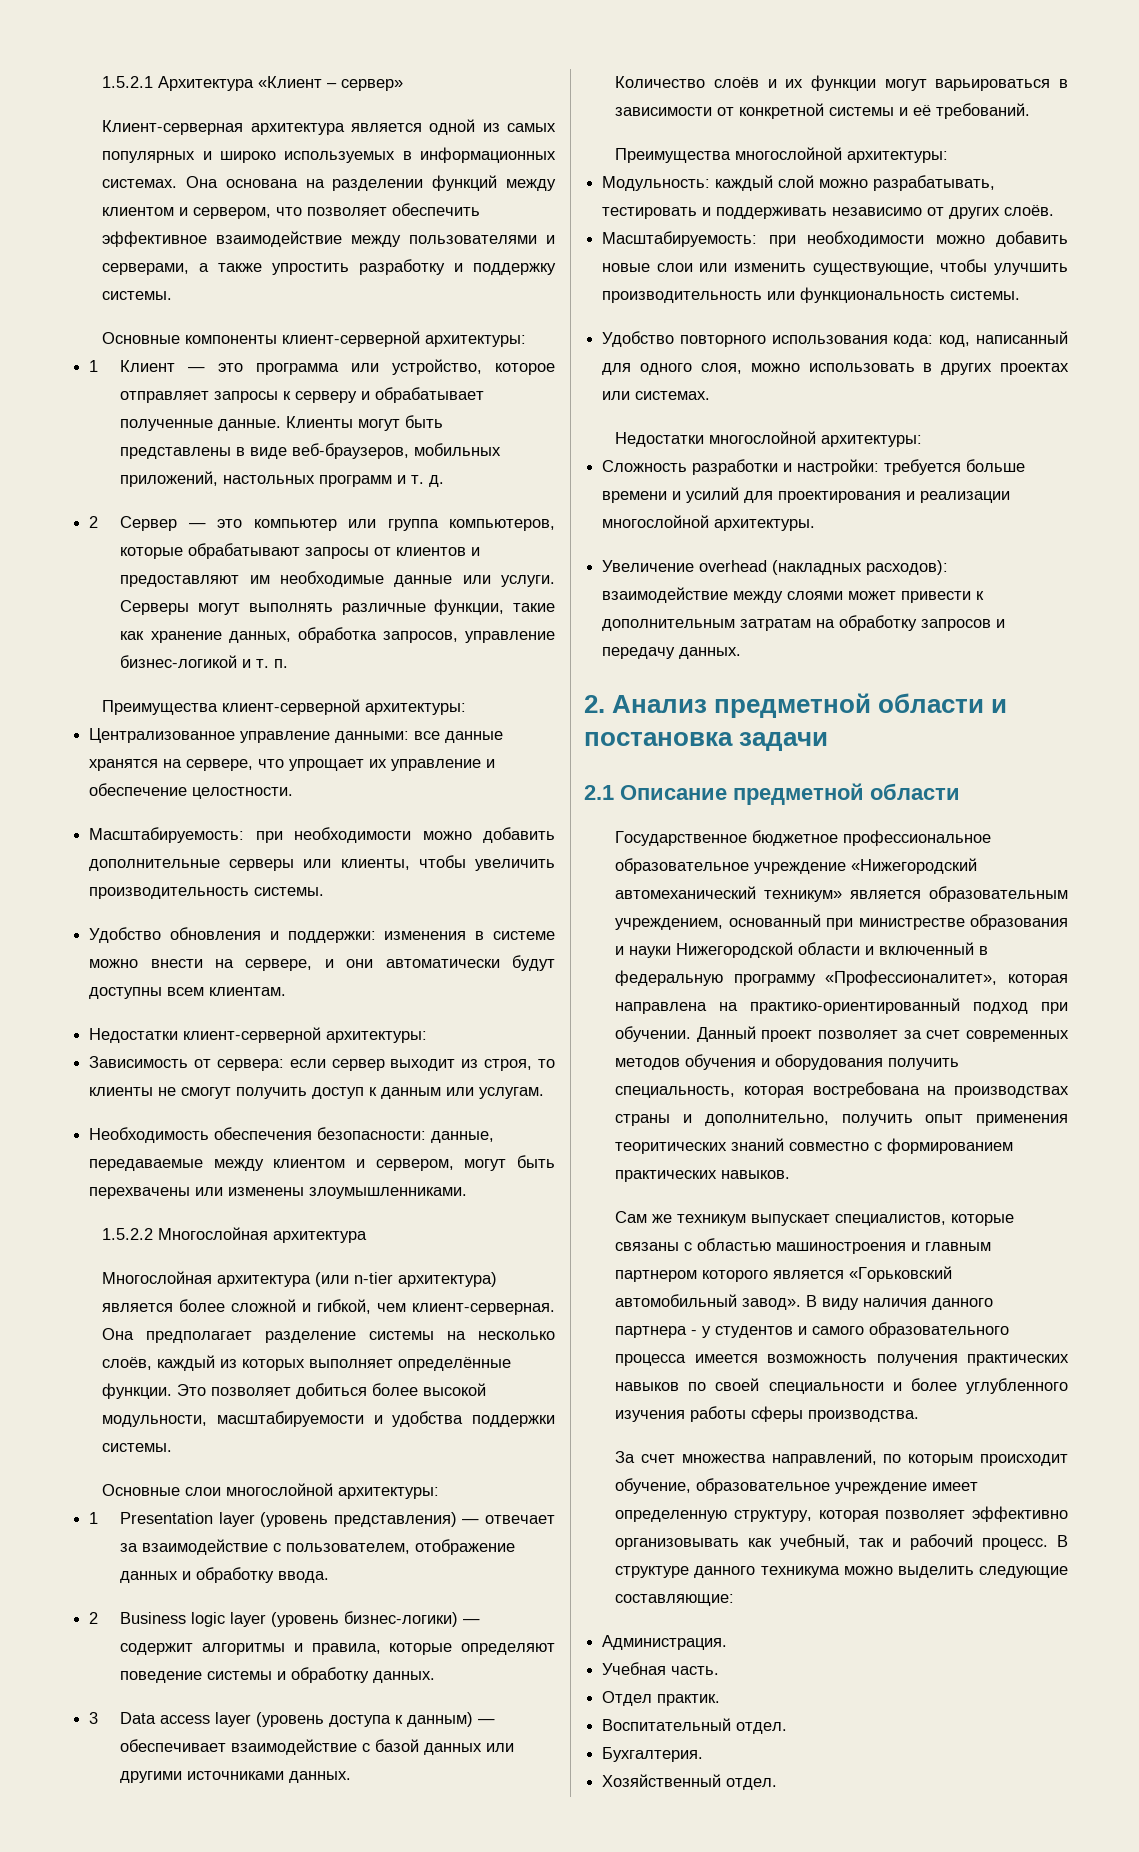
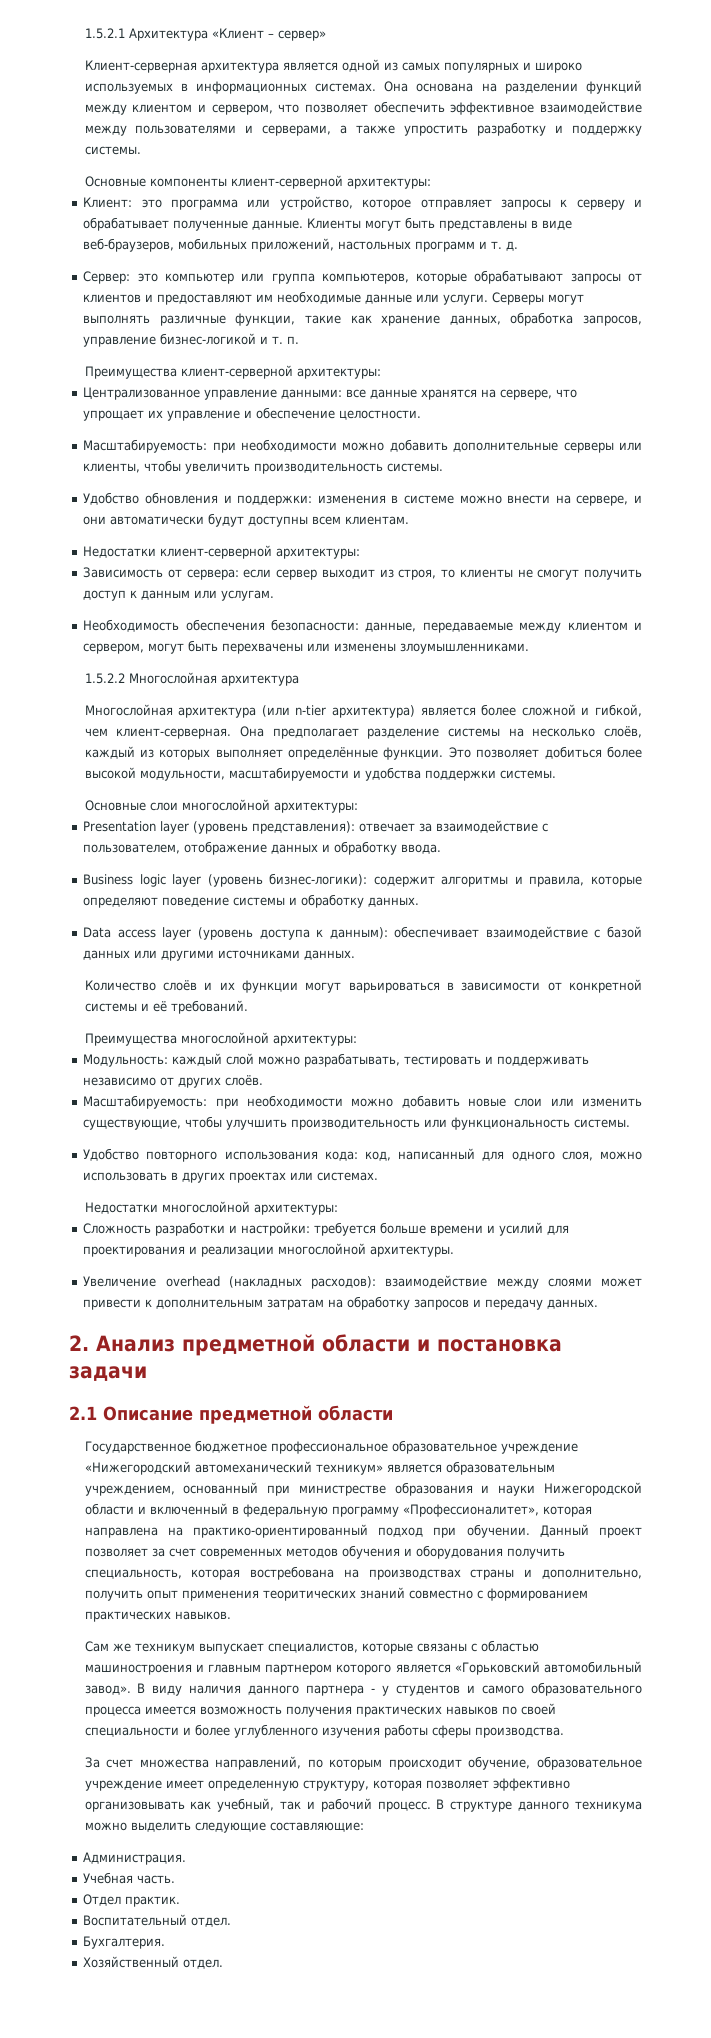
[89,360,206,372] 1 Клиент — -> [83,197,133,208] Клиент:
[89,516,206,531] 2 Сервер — -> [83,271,131,284] Сервер:
[89,1512,99,1524] 1 -> (358, 807) none
[333,1512,480,1527] представления) — -> [252,821,356,834] представления):
[89,1612,99,1624] 2 -> (442, 849) none
[344,1611,481,1627] бизнес-логики) — -> [269,873,368,886] бизнес-логики):
[89,1712,99,1724] 3 -> (420, 902) none
[407,1712,496,1727] данным) — -> [329,927,388,939] данным):

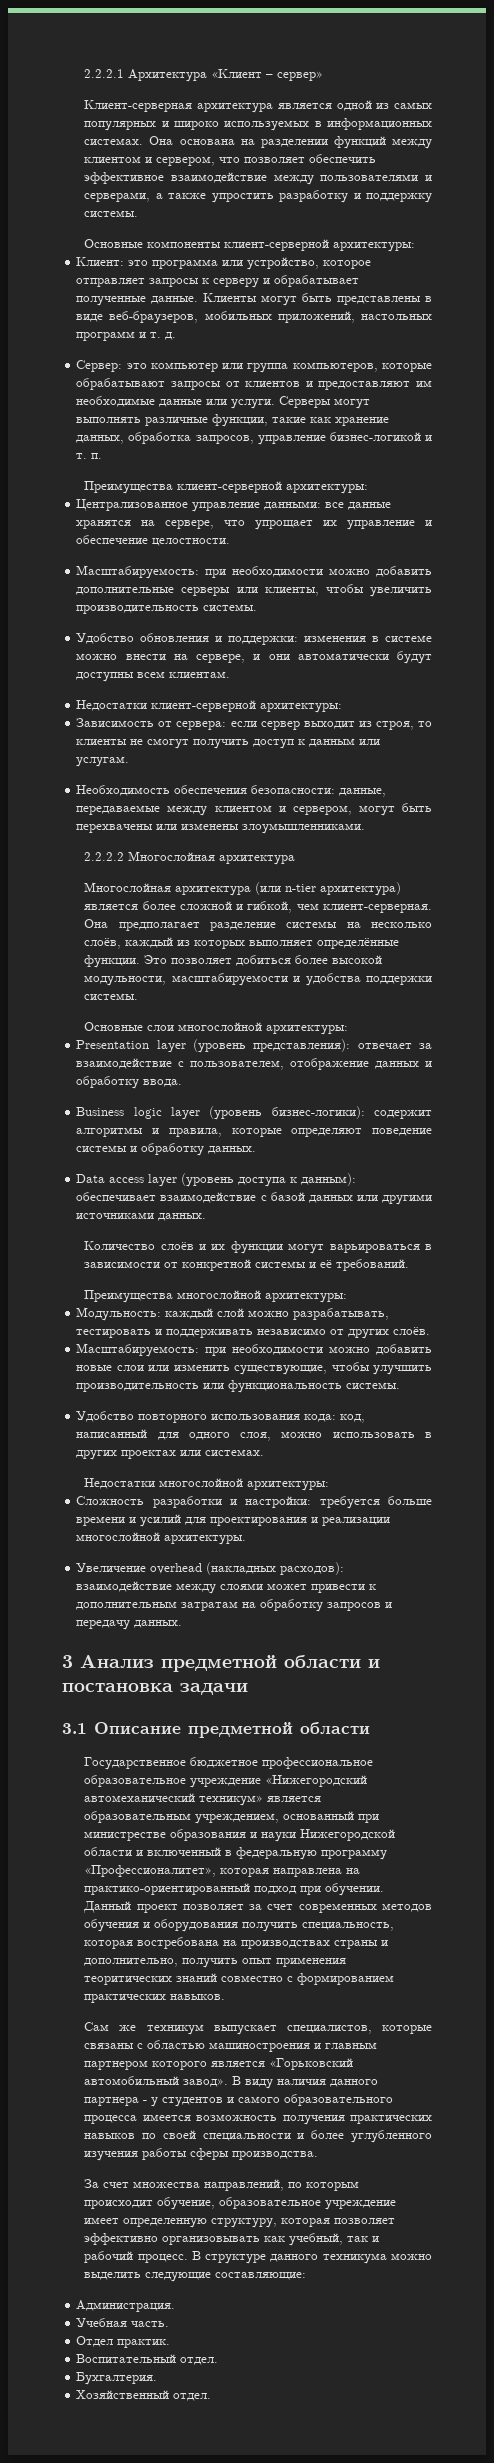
[84,28,125,39] 1.5.2.1 -> [84,69,125,78] 2.2.2.1
[84,673,125,684] 1.5.2.2 -> [84,852,125,861] 2.2.2.2
[69,1335,89,1351] 2. -> [62,1655,73,1668] 3
[69,1406,97,1420] 2.1 -> [62,1723,87,1734] 3.1

